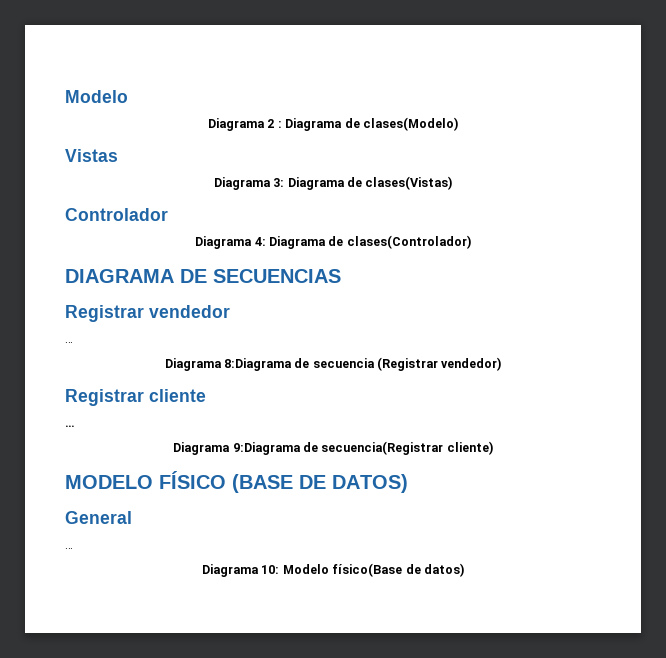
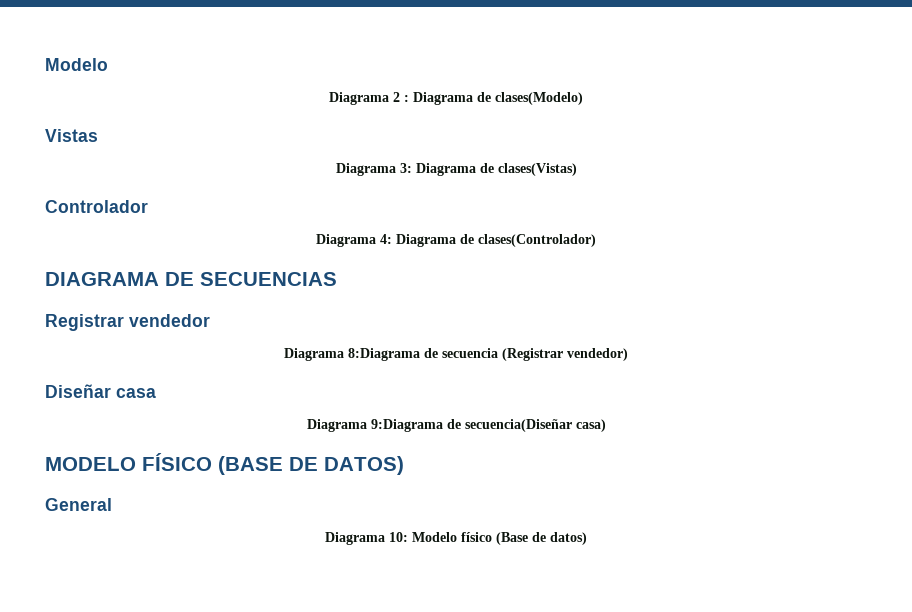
[65,342,73,343] // … -> (210, 320) none
[65,389,206,406] [65,425,74,427] Registrar cliente // … -> [45,384,156,398] Diseñar casa
[321,441,493,455] secuencia(Registrar cliente) -> [464,419,606,432] secuencia(Diseñar casa)
[65,548,73,549] // … -> (112, 504) none
[332,563,403,577] físico(Base -> [461,532,528,545] físico (Base

